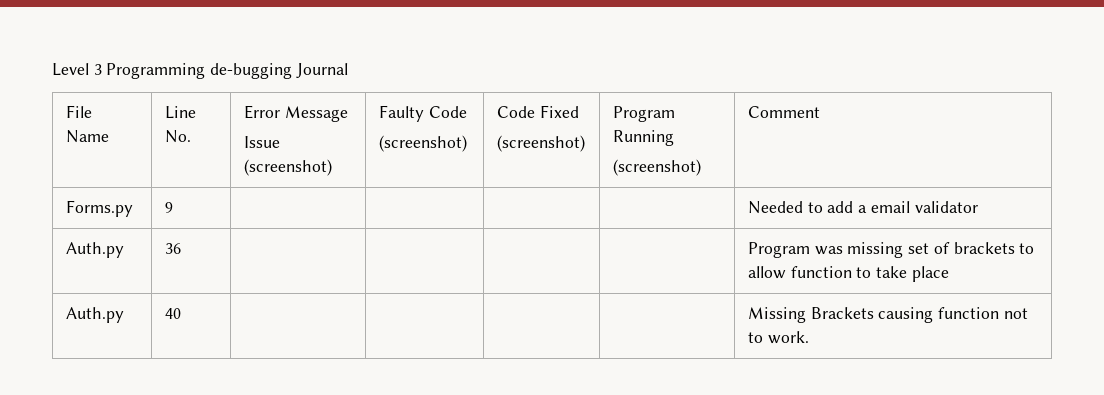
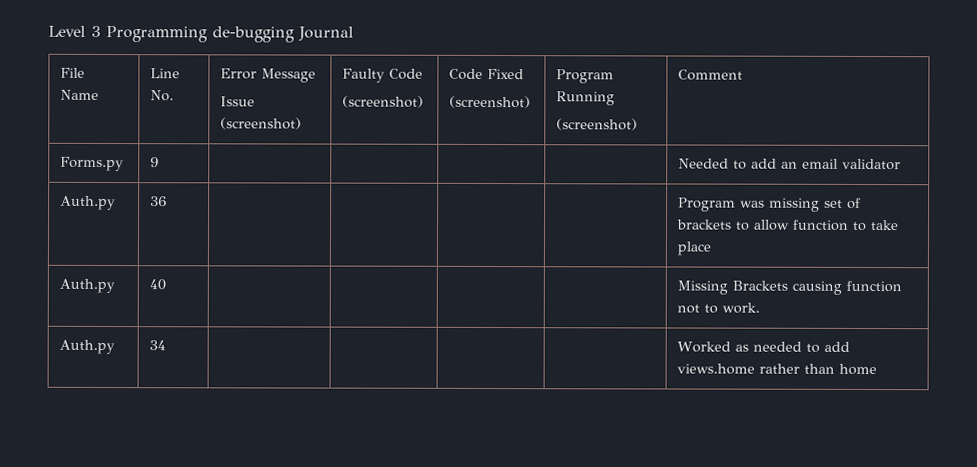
[858,205,868,213] a -> [781,161,799,169] an
(809, 337) none -> [59,339,116,355] [149,340,167,351] [677,341,851,353] [677,363,878,376] // Auth.py | 34 | | | | | Worked as needed to add views.home rather than home

